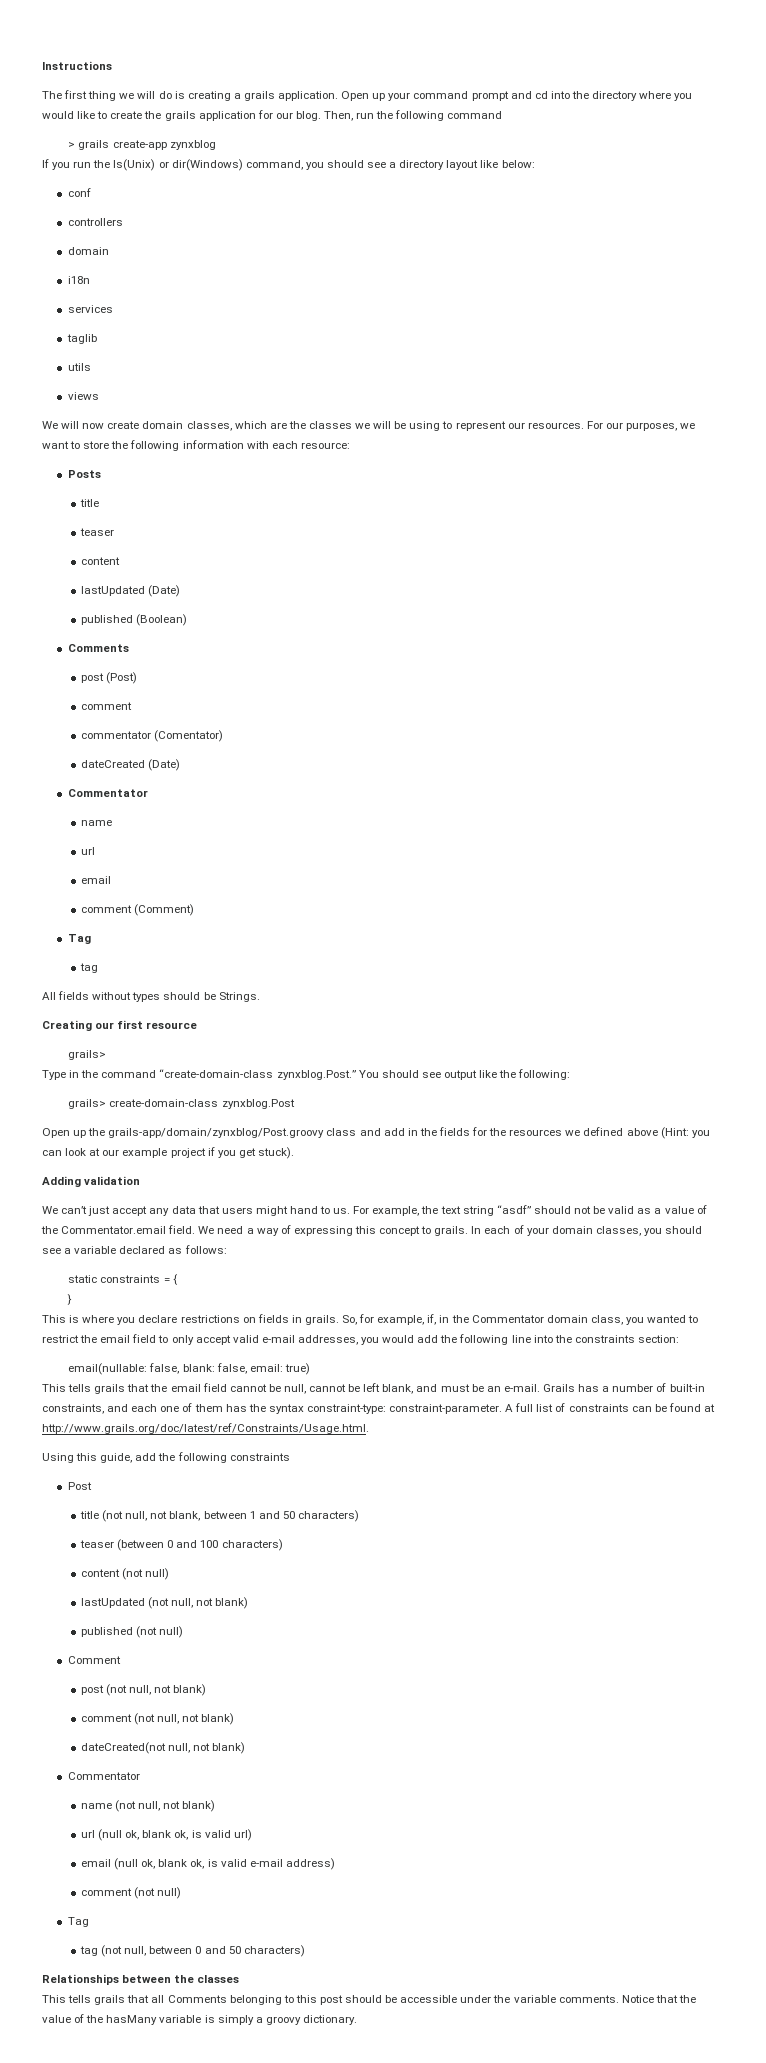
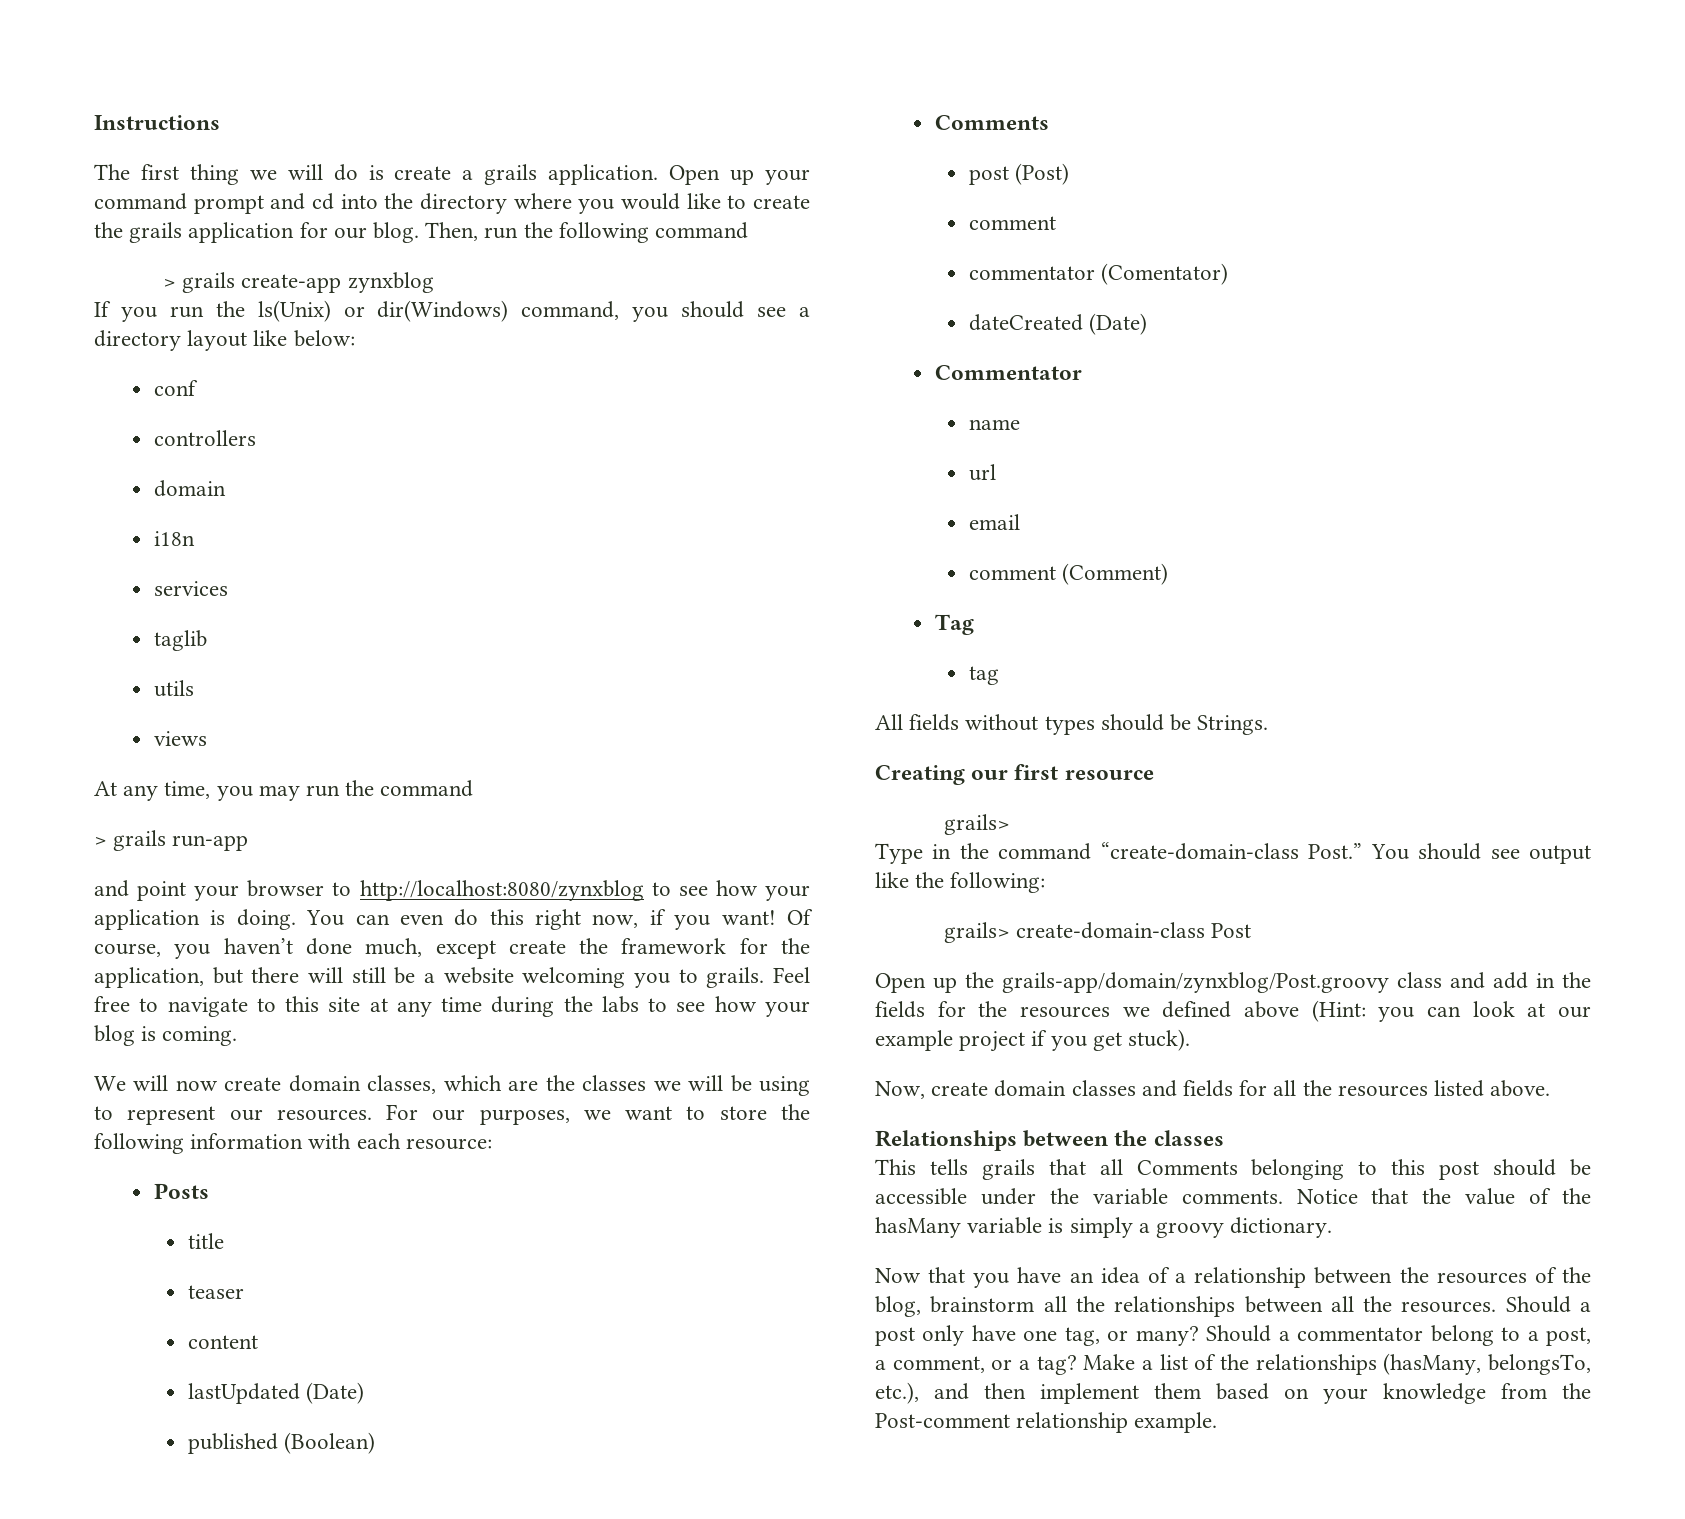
[187,91,231,101] creating -> [394,166,452,180] create
(99, 396) none -> [94,780,474,801] [94,830,249,851] [94,880,810,901] [94,909,813,930] [94,938,810,959] [94,967,810,988] [94,996,810,1017] [94,1025,238,1046] // At any time, you may run the command // > grails run-app // and point your browser to http://localhost:8080/zynxblog to see how your application is doing. You can even do this right now, if you want! Of course, you haven’t done much, except create the framework for the application, but there will still be a website welcoming you to grails. Feel free to navigate to this site at any time during the labs to see how your blog is coming.
[276,1070,356,1080] zynxblog.Post.” -> [1308,843,1363,859] Post.”
[221,1099,295,1109] zynxblog.Post -> [1211,923,1252,938] Post
[42,1176,141,1187] [42,1205,707,1216] [41,1225,703,1236] [42,1245,227,1254] [68,1274,178,1285] [67,1294,73,1305] [42,1314,699,1325] [42,1334,679,1345] [68,1363,310,1375] [42,1383,705,1394] [42,1403,715,1414] [42,1423,369,1434] [42,1452,290,1463] [67,1482,92,1490] [80,1510,359,1522] [80,1539,283,1551] [81,1568,170,1580] [81,1597,249,1609] [81,1626,184,1638] [67,1656,121,1664] [81,1684,207,1696] [81,1713,235,1725] [81,1742,246,1754] [67,1772,140,1780] [81,1800,216,1812] [81,1829,252,1841] [81,1858,335,1870] [81,1887,182,1899] [67,1917,89,1927] [80,1945,305,1957] Adding validation // We can’t just accept any data that users might hand to us. For example, the text string “asdf” should not be valid as a value of the Commentator.email field. We need a way of expressing this concept to grails. In each of your domain classes, you should see a variable declared as follows: // static constraints = { // } // This is where you declare restrictions on fields in grails. So, for example, if, in the Commentator domain class, you wanted to restrict the email field to only accept valid e-mail addresses, you would add the following line into the constraints section: // email(nullable: false, blank: false, email: true) // This tells grails that the email field cannot be null, cannot be left blank, and must be an e-mail. Grails has a number of built-in constraints, and each one of them has the syntax constraint-type: constraint-parameter. A full list of constraints can be found at http://www.grails.org/doc/latest/ref/Constraints/Usage.html. // Using this guide, add the following constraints // Post // title (not null, not blank, between 1 and 50 characters) // teaser (between 0 and 100 characters) // content (not null) // lastUpdated (not null, not blank) // published (not null) // Comment // post (not null, not blank) // comment (not null, not blank) // dateCreated(not null, not blank) // Commentator // name (not null, not blank) // url (null ok, blank ok, is valid url) // email (null ok, blank ok, is valid e-mail address) // comment (not null) // Tag // tag (not null, between 0 and 50 characters) -> [875,1080,1551,1099] Now, create domain classes and fields for all the resources listed above.
(357, 2020) none -> [875,1267,1591,1288] [875,1296,1591,1317] [875,1325,1591,1346] [875,1353,1591,1375] [875,1382,1591,1404] [875,1412,1218,1433] // Now that you have an idea of a relationship between the resources of the blog, brainstorm all the relationships between all the resources. Should a post only have one tag, or many? Should a commentator belong to a post, a comment, or a tag? Make a list of the relationships (hasMany, belongsTo, etc.), and then implement them based on your knowledge from the Post-comment relationship example.

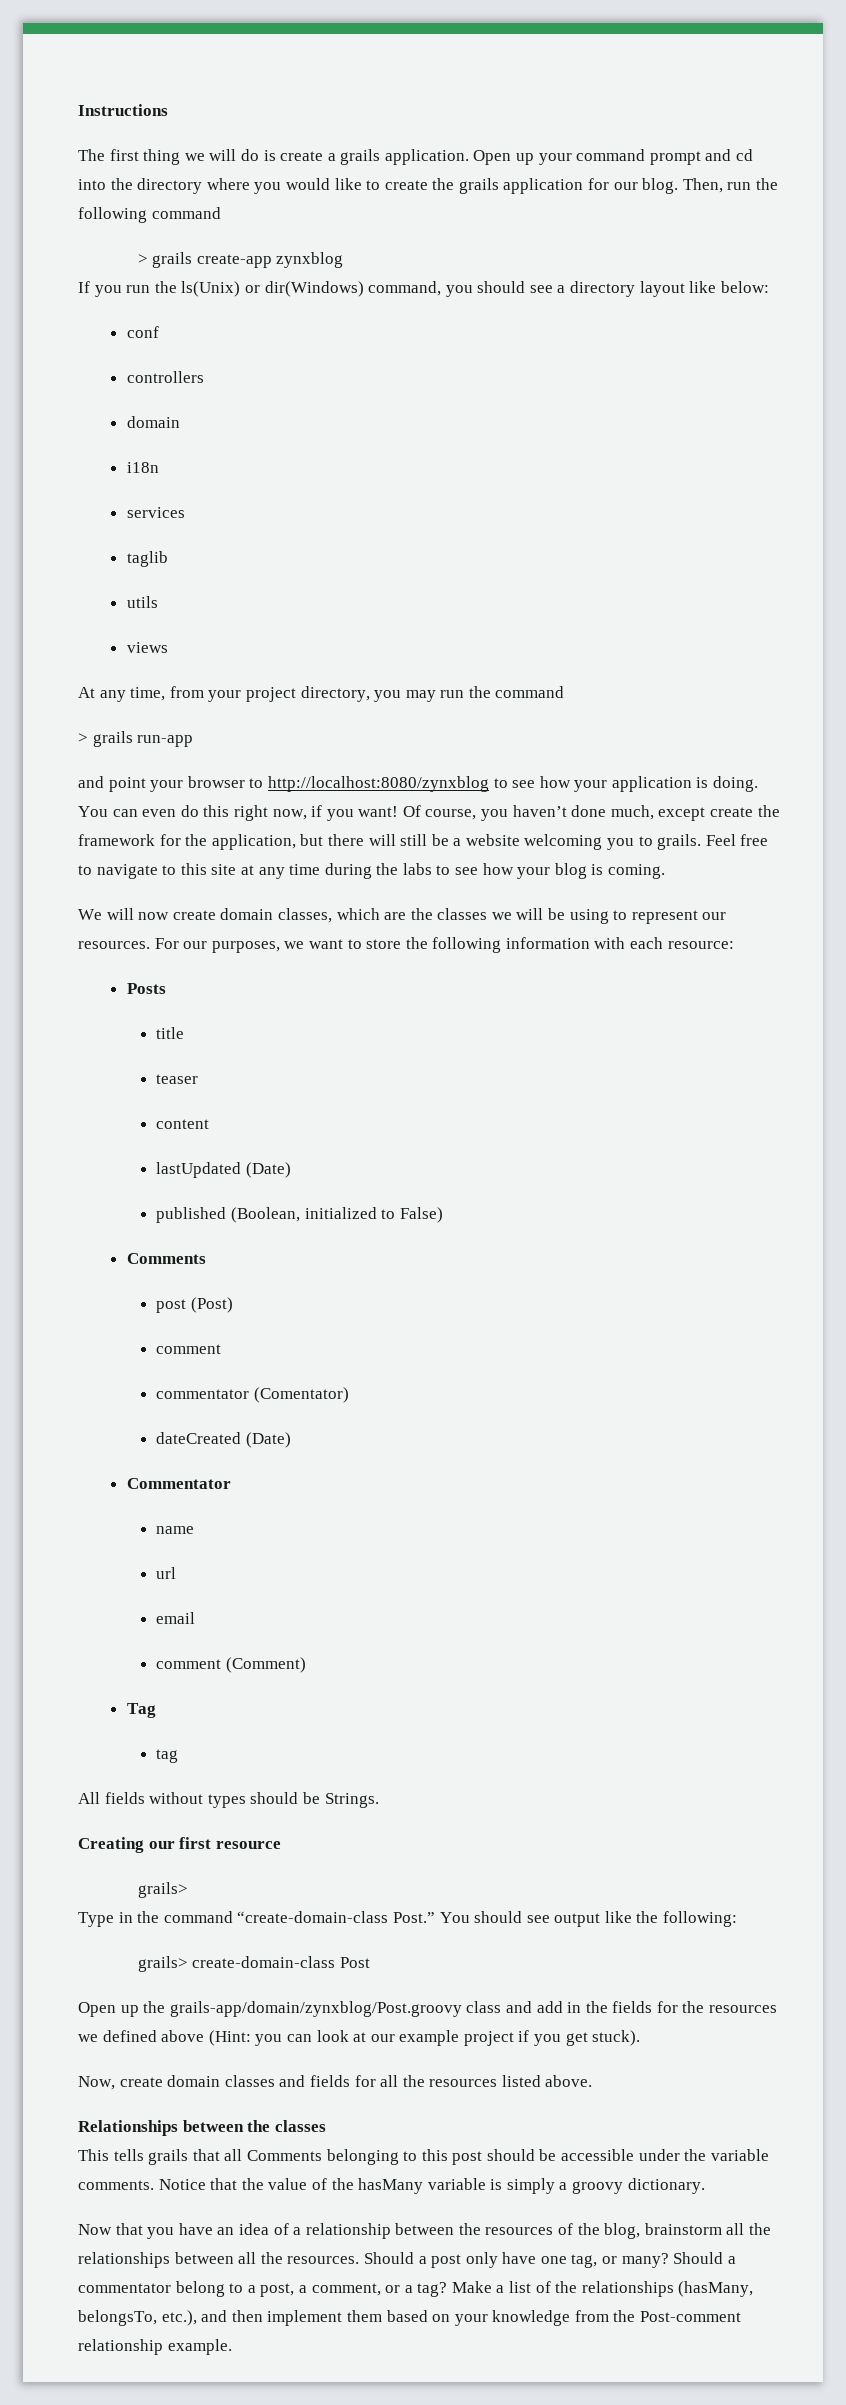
(211, 790) none -> [169,686,370,702] from your project directory,
[284,1432,376,1454] (Boolean) -> [230,1207,443,1223] (Boolean, initialized to False)

